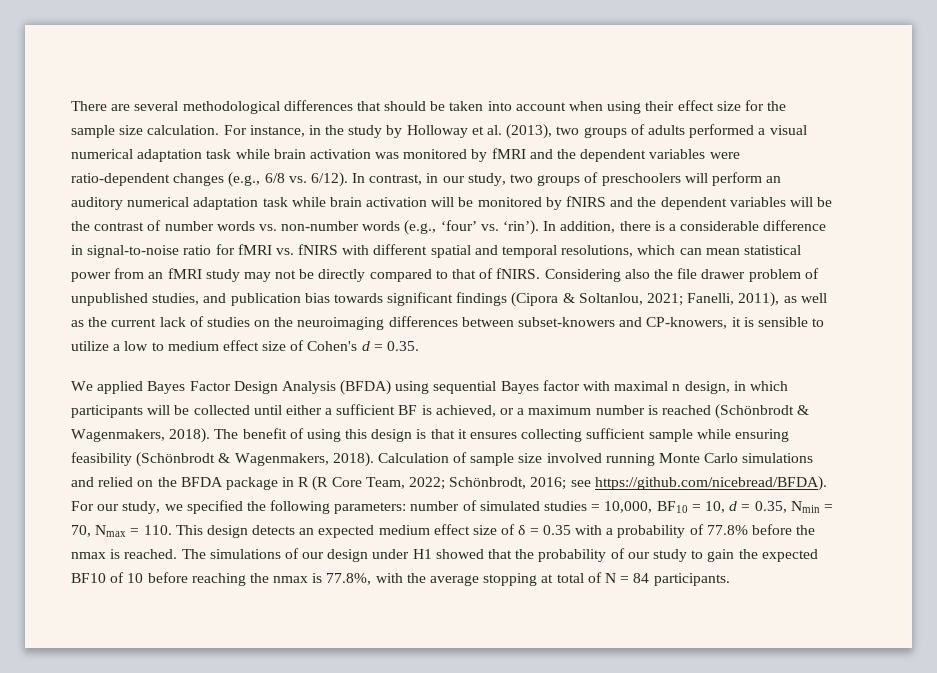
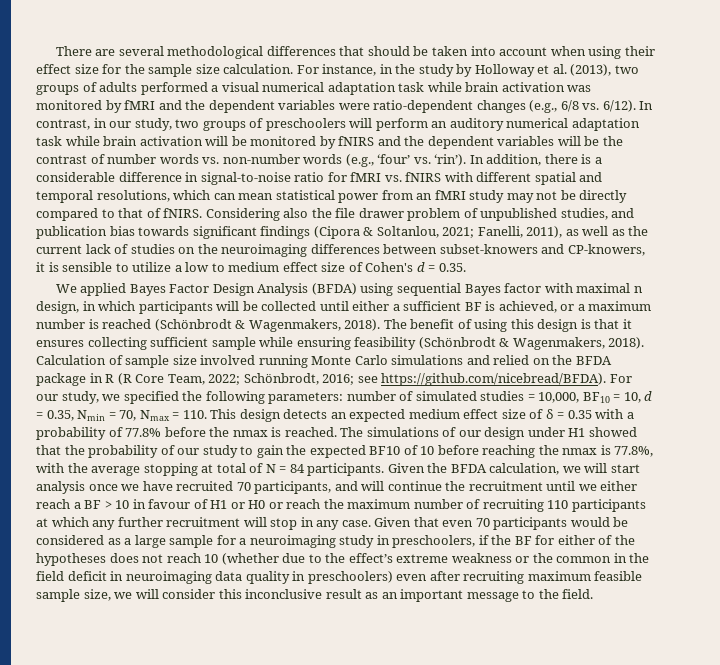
(730, 579) none -> [387,463,640,475] [36,481,638,494] [36,499,646,512] [36,517,629,530] [36,535,635,548] [36,553,650,566] [36,571,643,584] [36,589,594,602] Given the BFDA calculation, we will start analysis once we have recruited 70 participants, and will continue the recruitment until we either reach a BF > 10 in favour of H1 or H0 or reach the maximum number of recruiting 110 participants at which any further recruitment will stop in any case. Given that even 70 participants would be considered as a large sample for a neuroimaging study in preschoolers, if the BF for either of the hypotheses does not reach 10 (whether due to the effect’s extreme weakness or the common in the field deficit in neuroimaging data quality in preschoolers) even after recruiting maximum feasible sample size, we will consider this inconclusive result as an important message to the field.

